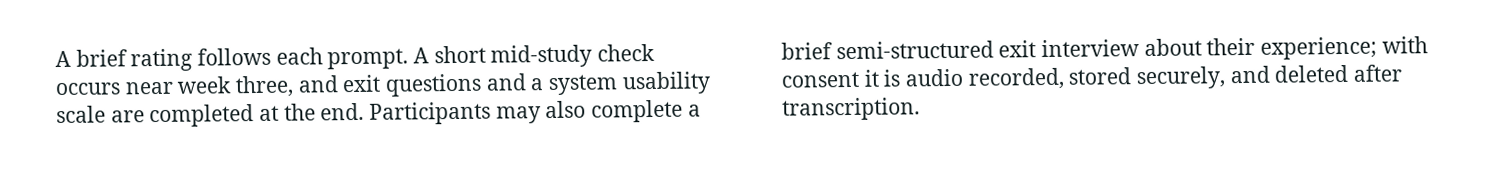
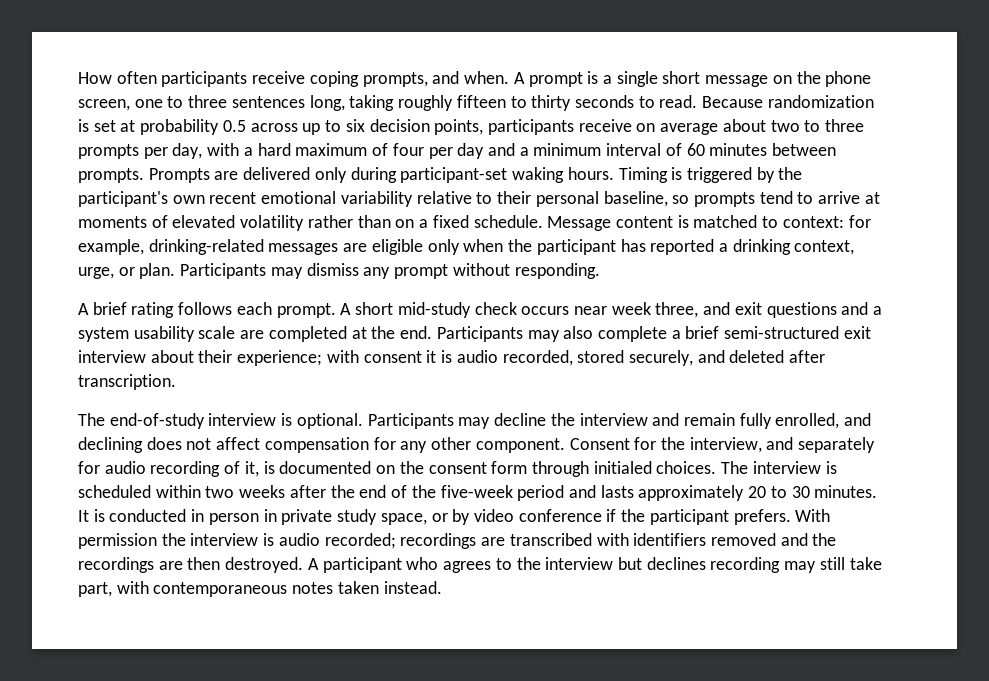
(55, 59) none -> [78,71,872,87] [78,95,874,111] [78,119,865,135] [78,143,837,159] [78,167,803,183] [78,191,880,207] [78,215,871,231] [78,239,855,255] [78,263,600,279] How often participants receive coping prompts, and when. A prompt is a single short message on the phone screen, one to three sentences long, taking roughly fifteen to thirty seconds to read. Because randomization is set at probability 0.5 across up to six decision points, participants receive on average about two to three prompts per day, with a hard maximum of four per day and a minimum interval of 60 minutes between prompts. Prompts are delivered only during participant-set waking hours. Timing is triggered by the participant's own recent emotional variability relative to their personal baseline, so prompts tend to arrive at moments of elevated volatility rather than on a fixed schedule. Message content is matched to context: for example, drinking-related messages are eligible only when the participant has reported a drinking context, urge, or plan. Participants may dismiss any prompt without responding. //
(920, 109) none -> [78,413,872,429] [78,437,876,453] [78,461,837,477] [78,485,878,501] [78,509,831,525] [78,533,837,549] [78,557,882,573] [78,581,442,597] // The end-of-study interview is optional. Participants may decline the interview and remain fully enrolled, and declining does not affect compensation for any other component. Consent for the interview, and separately for audio recording of it, is documented on the consent form through initialed choices. The interview is scheduled within two weeks after the end of the five-week period and lasts approximately 20 to 30 minutes. It is conducted in person in private study space, or by video conference if the participant prefers. With permission the interview is audio recorded; recordings are transcribed with identifiers removed and the recordings are then destroyed. A participant who agrees to the interview but declines recording may still take part, with contemporaneous notes taken instead.

